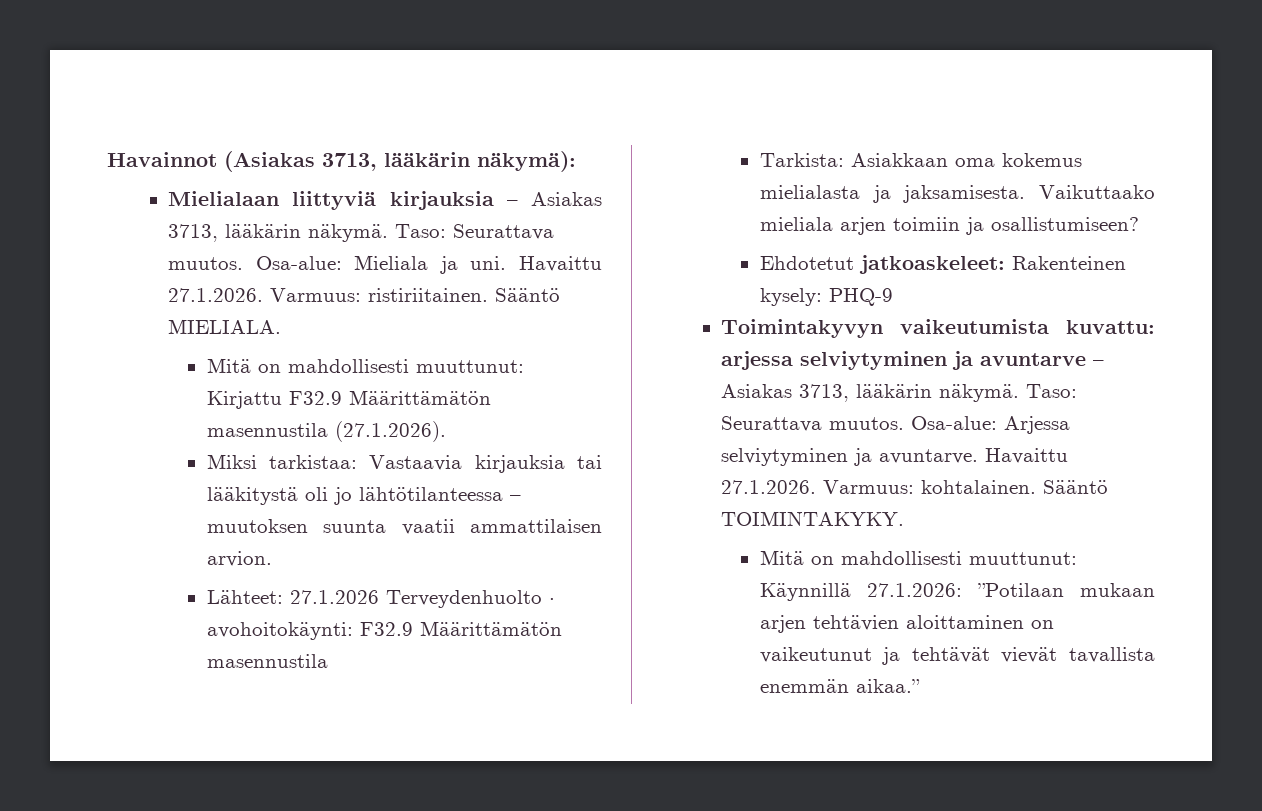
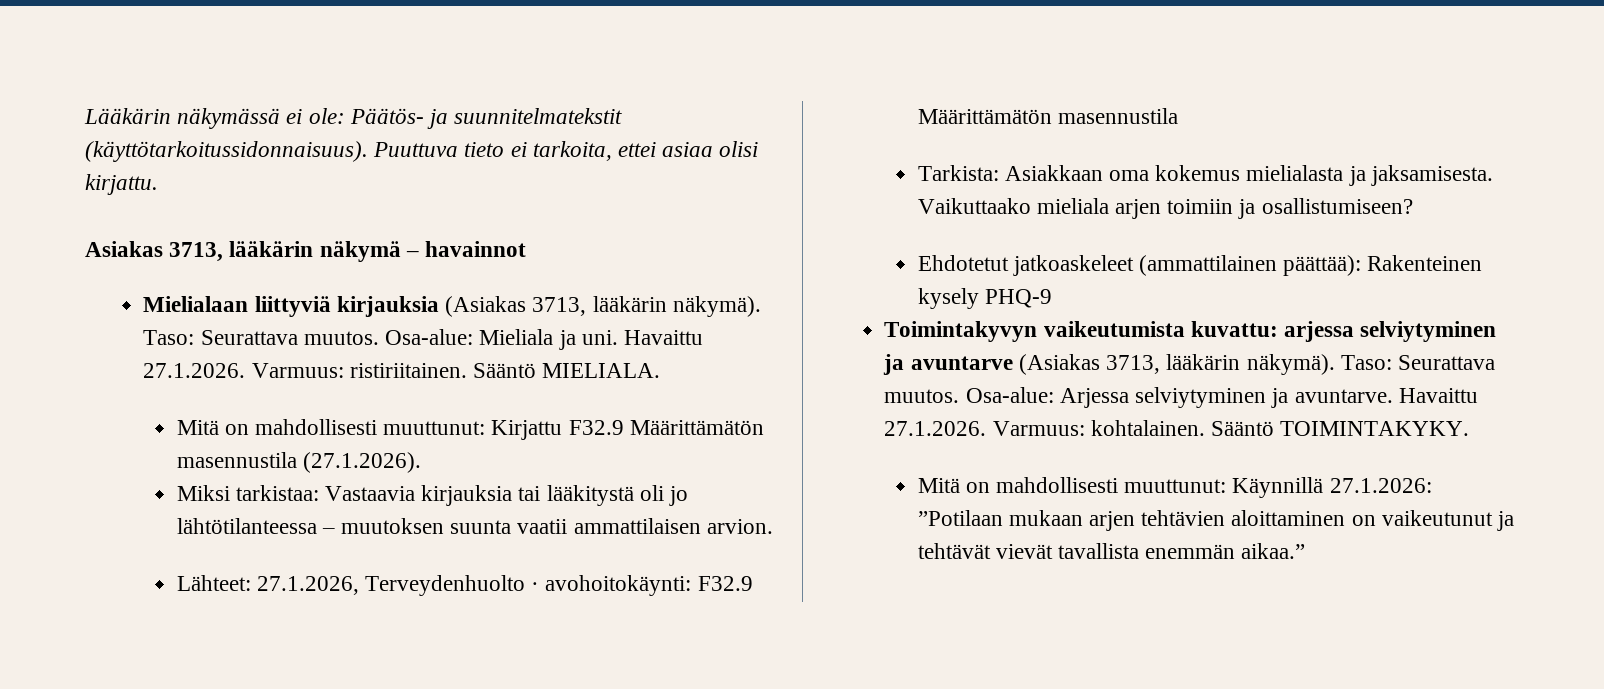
[107,151,576,172] Havainnot (Asiakas 3713, lääkärin näkymä): -> [84,108,623,129] [85,141,759,162] [85,174,158,195] [85,241,527,262] Lääkärin näkymässä ei ole: Päätös- ja suunnitelmatekstit (käyttötarkoitussidonnaisuus). Puuttuva tieto ei tarkoita, ettei asiaa olisi kirjattu. // Asiakas 3713, lääkärin näkymä – havainnot
[506,192,602,206] [168,224,389,242] – Asiakas 3713, lääkärin näkymä. -> [445,296,761,317] (Asiakas 3713, lääkärin näkymä).
[289,590,379,604] 27.1.2026 -> [256,576,359,595] 27.1.2026,
[858,255,1126,274] [759,288,822,306] jatkoaskeleet: Rakenteinen kysely: -> [1012,255,1483,276] [917,288,979,309] jatkoaskeleet (ammattilainen päättää): Rakenteinen kysely
[1093,360,1105,366] [721,384,1020,402] – Asiakas 3713, lääkärin näkymä. -> [1018,354,1335,375] (Asiakas 3713, lääkärin näkymä).

